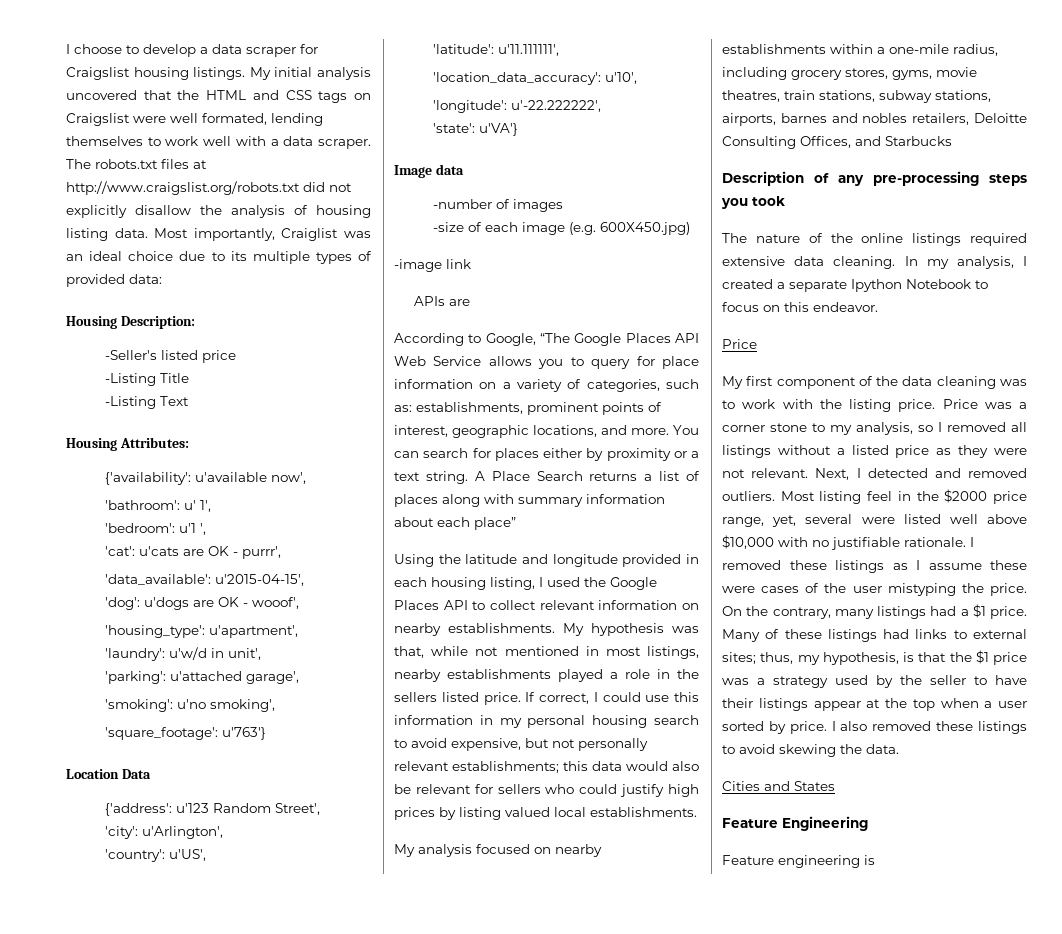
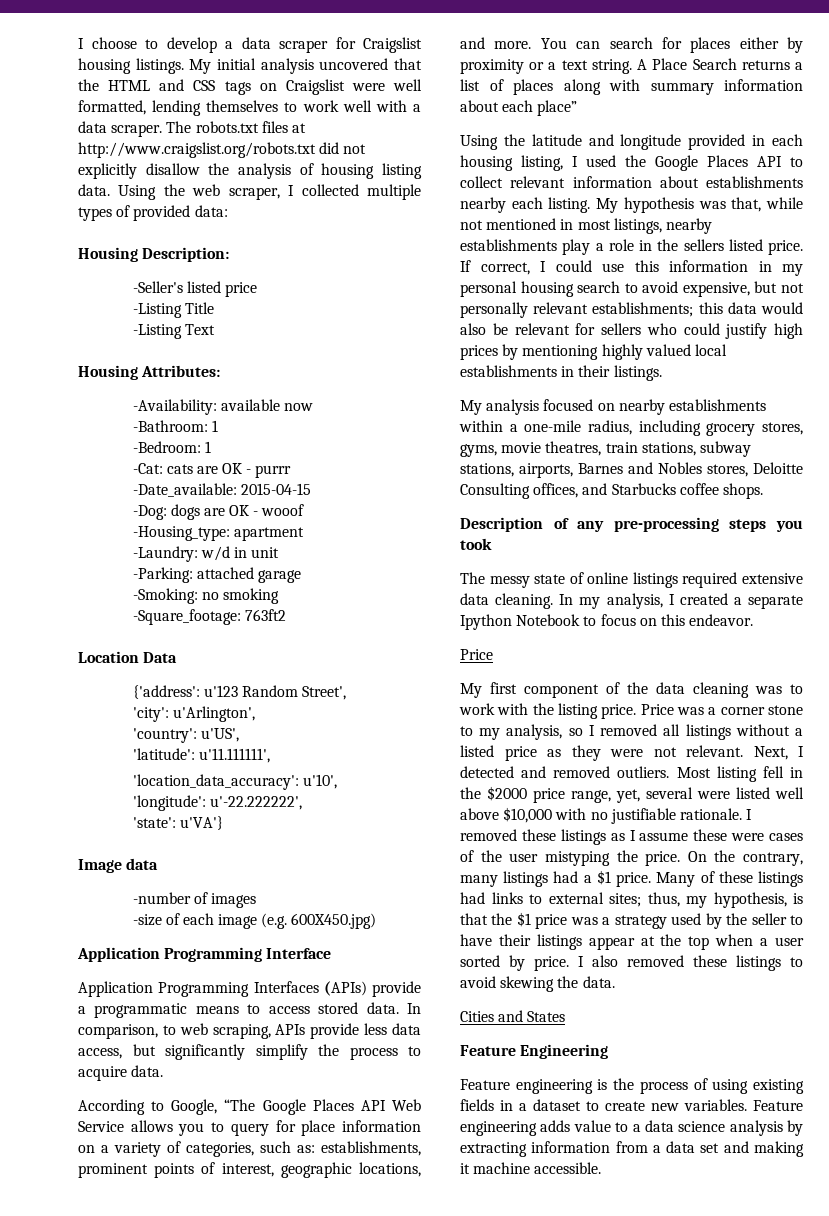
[202,113,267,125] formated, -> [78,100,146,115] formatted,
[154,228,371,241] [66,251,247,261] Most importantly, Craiglist was an ideal choice due to its -> [118,184,359,200] Using the web scraper, I collected
[105,472,307,485] [105,500,212,512] [105,523,207,535] [105,546,282,559] [105,574,305,586] [105,597,300,610] [105,625,299,638] [105,647,262,661] [105,671,300,684] [105,699,276,712] [105,727,267,740] {'availability': u'available now', // 'bathroom': u' 1', // 'bedroom': u'1 ', // 'cat': u'cats are OK - purrr', // 'data_available': u'2015-04-15', // 'dog': u'dogs are OK - wooof', // 'housing_type': u'apartment', // 'laundry': u'w/d in unit', // 'parking': u'attached garage', // 'smoking': u'no smoking', // 'square_footage': u'763'} -> [132,399,313,415] [132,420,218,432] [132,441,211,453] [132,463,292,478] [132,483,311,497] [132,504,305,520] [132,526,304,541] [132,546,280,562] [132,567,301,583] [132,588,279,604] [132,609,286,625] -Availability: available now // -Bathroom: 1 // -Bedroom: 1 // -Cat: cats are OK - purrr // -Date_available: 2015-04-15 // -Dog: dogs are OK - wooof // -Housing_type: apartment // -Laundry: w/d in unit // -Parking: attached garage // -Smoking: no smoking // -Square_footage: 763ft2
[394,259,471,272] [413,296,470,306] -image link // APIs are -> [77,947,332,962] [78,981,421,997] [78,1002,421,1018] [78,1023,421,1039] [78,1044,421,1060] [78,1065,164,1081] Application Programming Interface // Application Programming Interfaces (APIs) provide a programmatic means to access stored data. In comparison, to web scraping, APIs provide less data access, but significantly simplify the process to acquire data.
[682,603,699,610] [394,623,555,636] on nearby establishments. -> [659,176,803,188] [460,197,591,213] about establishments nearby each listing.
[558,669,603,682] played -> [562,239,591,255] play
[459,807,697,820] listing valued local establishments. -> [522,344,727,360] [460,365,662,381] mentioning highly valued local establishments in their listings.
[780,113,970,125] barnes and nobles retailers, -> [578,462,748,477] Barnes and Nobles stores,
[800,136,851,148] Offices, -> [533,483,579,498] offices,
(952, 141) none -> [679,483,763,499] coffee shops.
[755,233,853,243] nature of the -> [489,572,584,588] messy state of
[867,491,893,501] feel -> [762,766,784,778] fell
(875, 860) none -> [613,1078,804,1094] [460,1099,803,1111] [460,1120,803,1136] [460,1141,804,1157] [460,1162,602,1174] the process of using existing fields in a dataset to create new variables. Feature engineering adds value to a data science analysis by extracting information from a data set and making it machine accessible.

